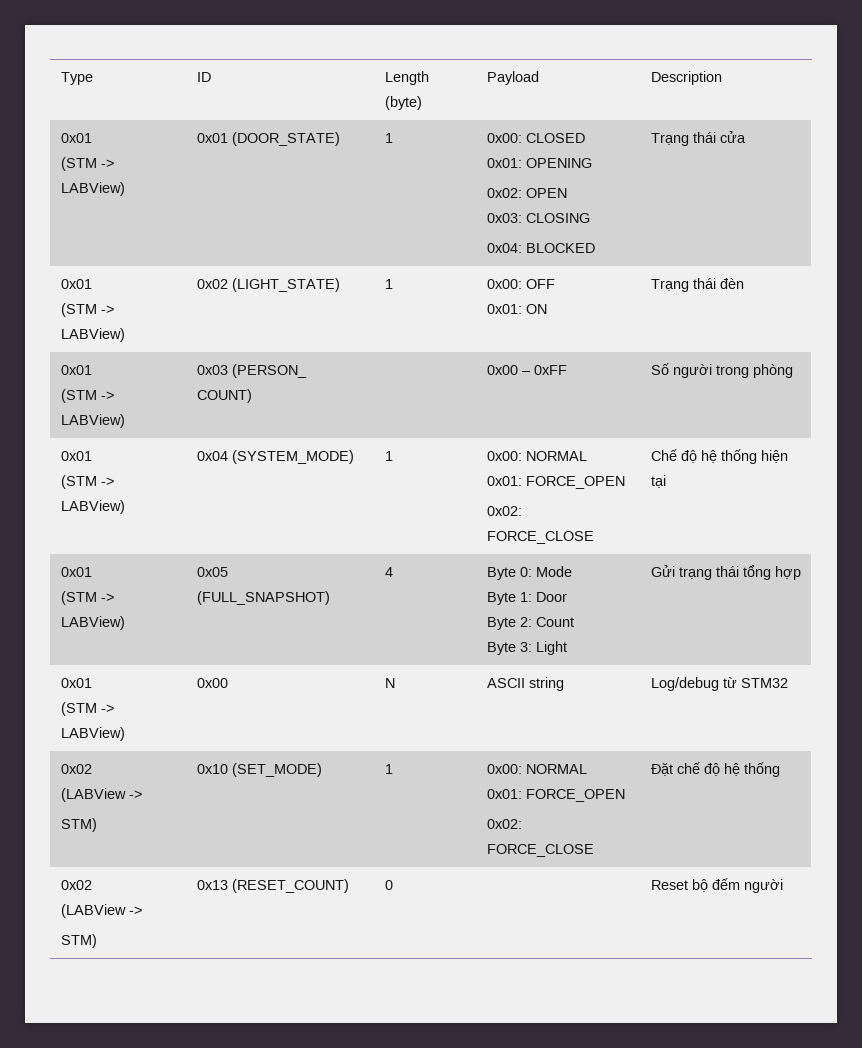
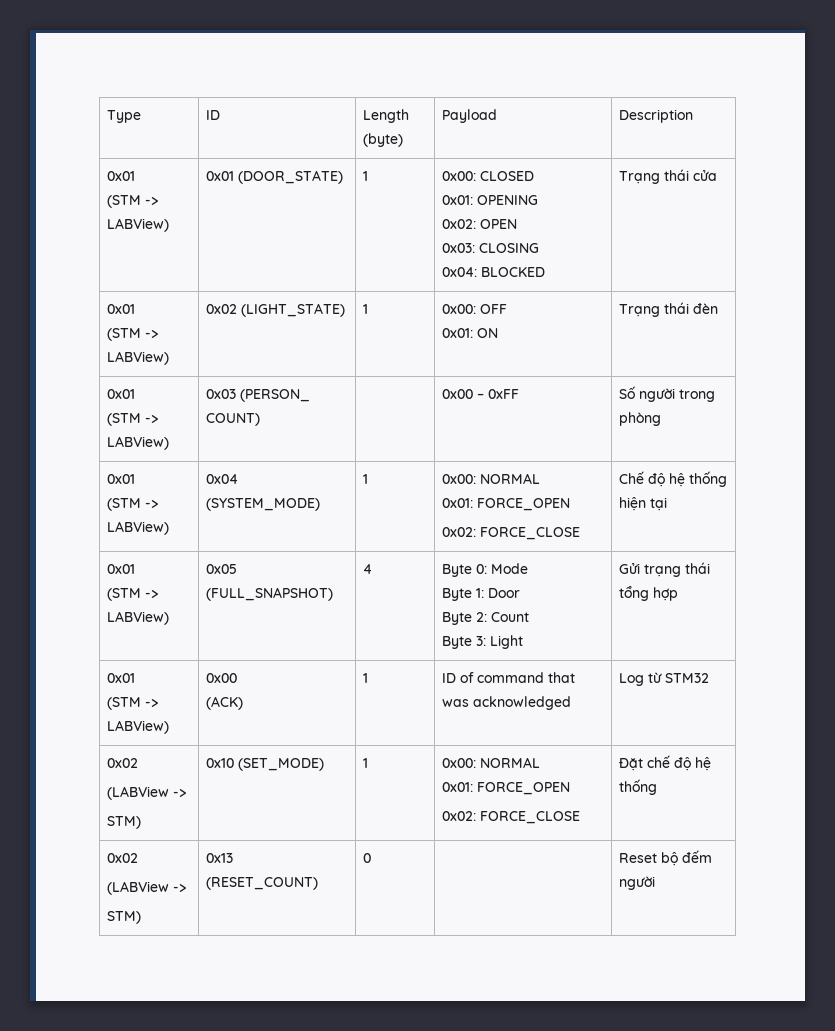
[384,678,395,688] [486,677,564,691] [650,677,719,691] | N | ASCII string | Log/debug -> [206,696,244,710] [363,673,369,683] [442,672,576,683] [442,696,572,710] [619,673,645,686] // (ACK) | 1 | ID of command that was acknowledged | Log

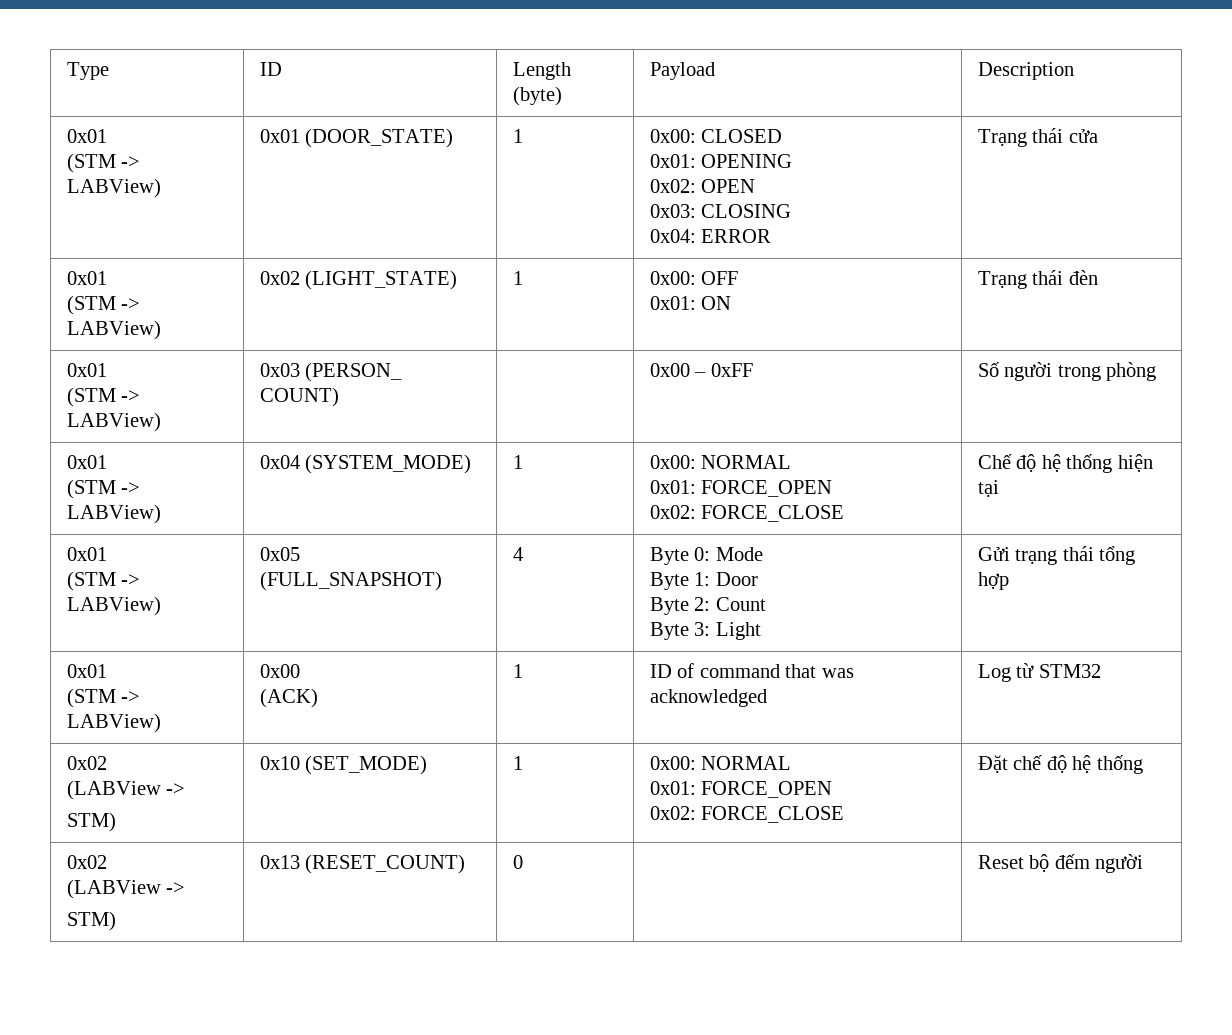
[481,267,546,277] BLOCKED -> [701,229,772,243] ERROR

